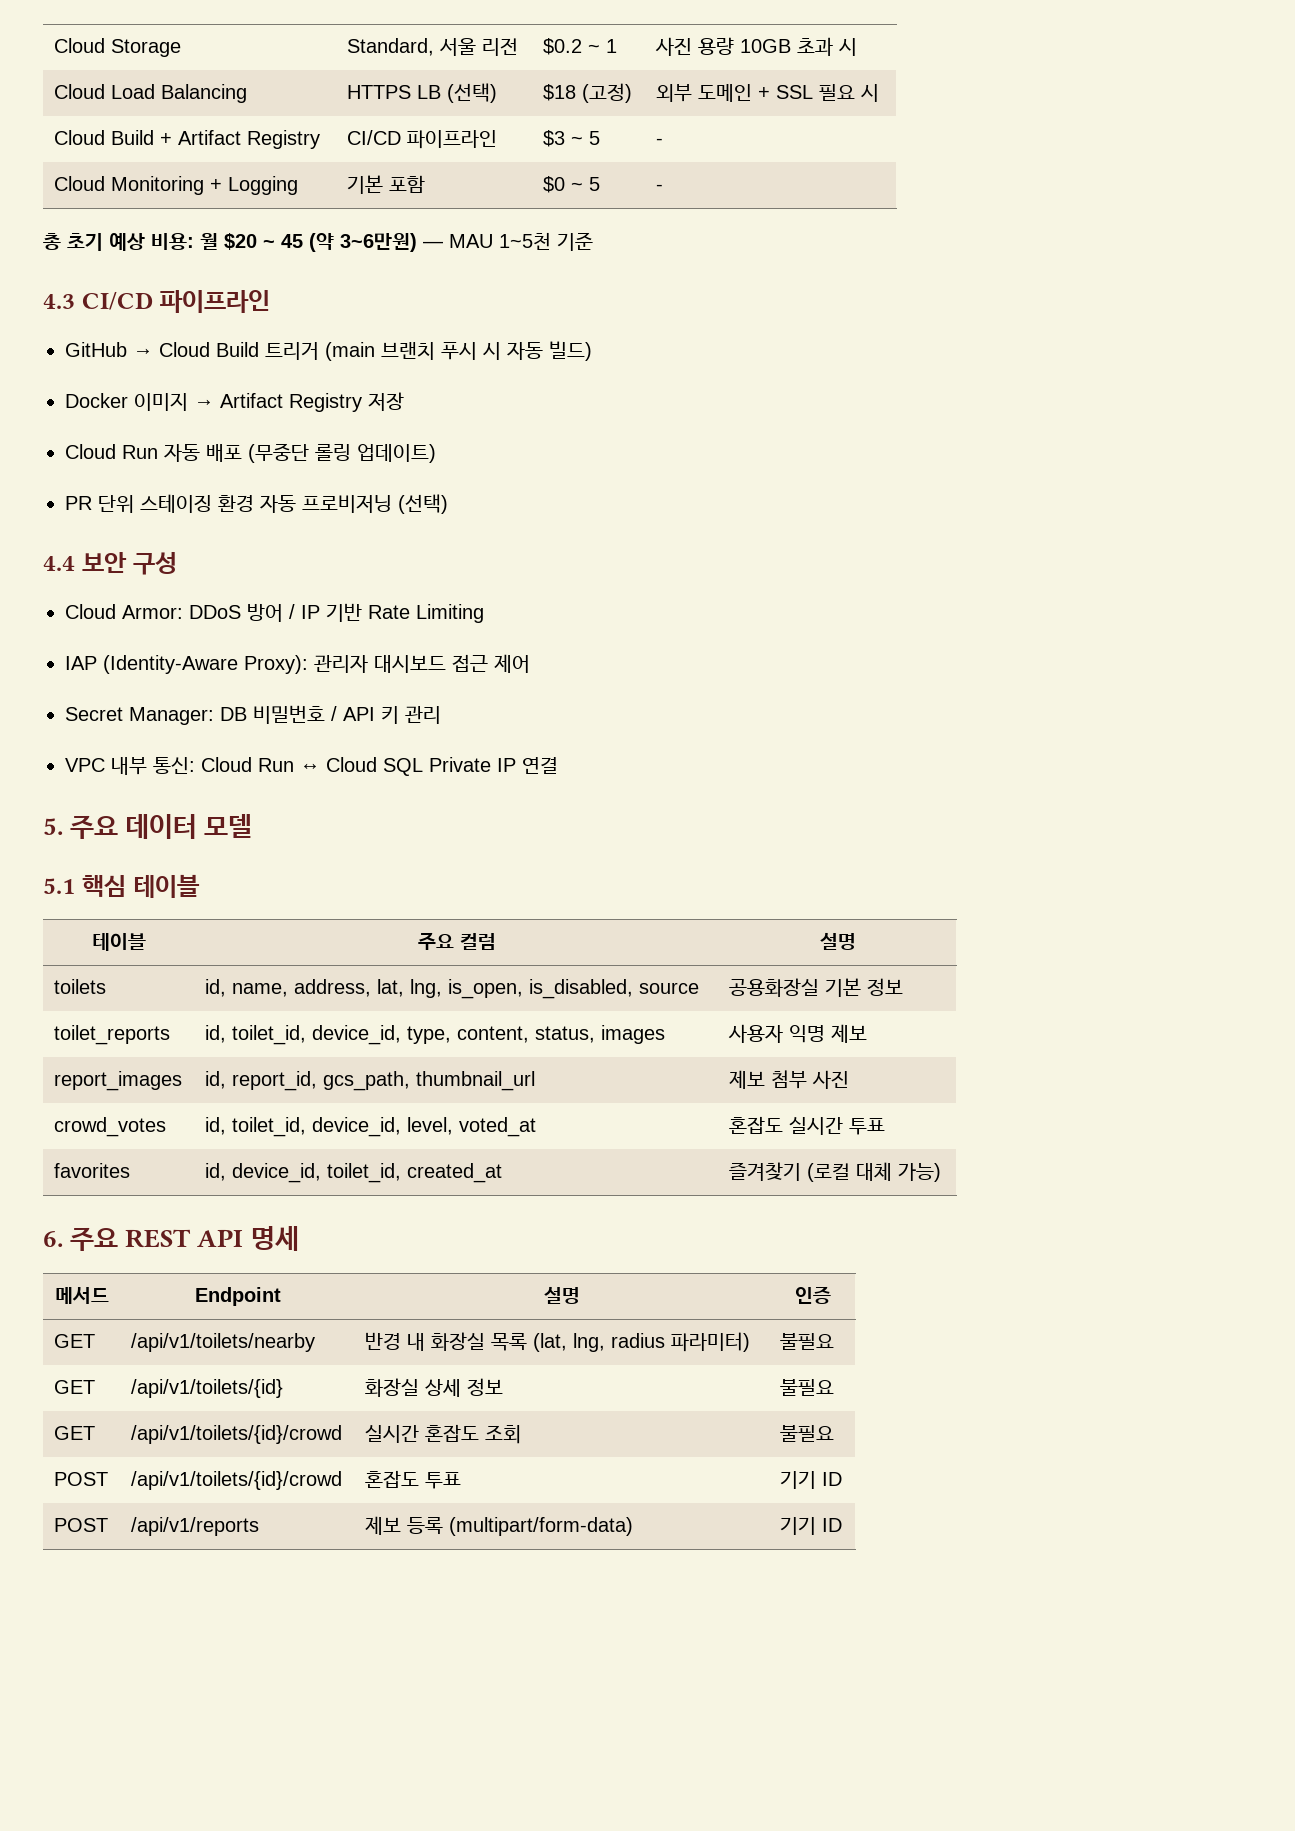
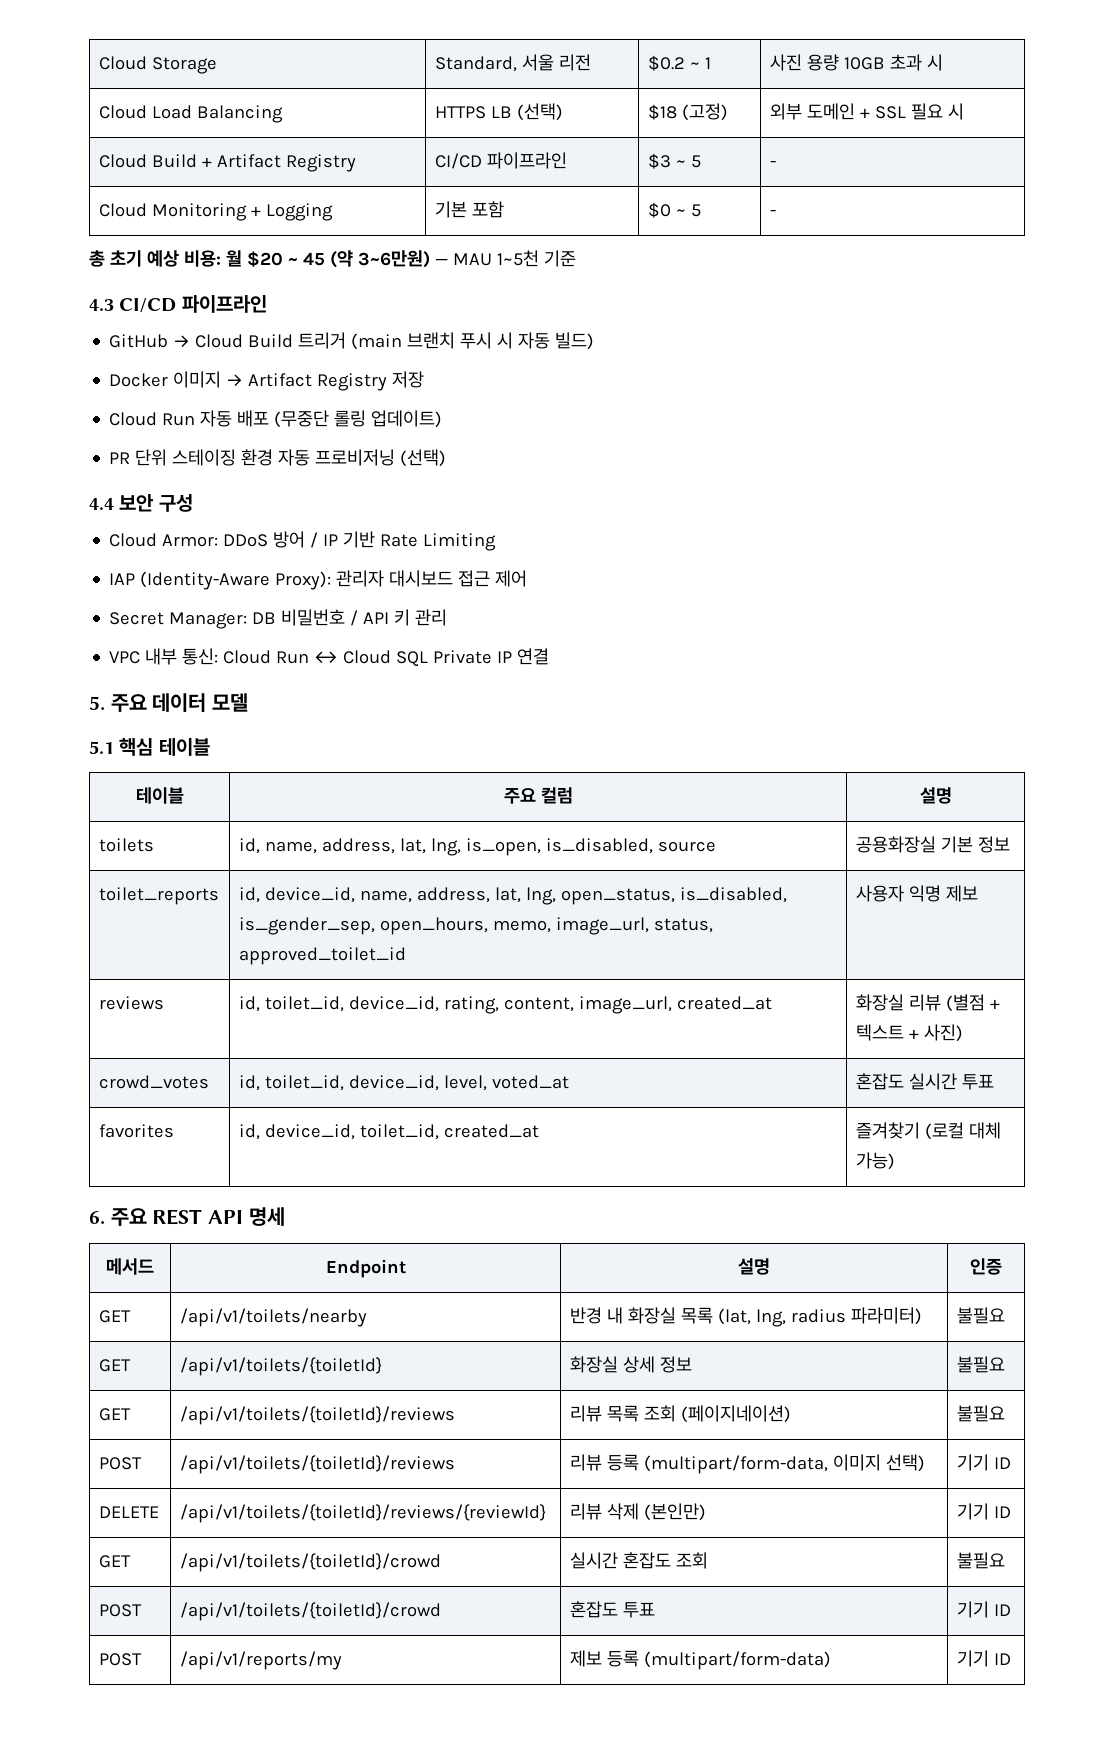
[232,1025,666,1045] toilet_id, device_id, type, content, status, images -> [264,887,787,905] [238,917,713,935] [238,947,406,965] device_id, name, address, lat, lng, open_status, is_disabled, is_gender_sep, open_hours, memo, image_url, status, approved_toilet_id
[54,1071,183,1091] [205,1071,536,1091] [729,1070,850,1089] report_images | id, report_id, gcs_path, thumbnail_url | 제보 첨부 사진 -> [98,996,164,1010] [238,996,772,1014] [855,994,1000,1012] [855,1024,963,1042] reviews | id, toilet_id, device_id, rating, content, image_url, created_at | 화장실 리뷰 (별점 + 텍스트 + 사진)
[131,1379,284,1398] /api/v1/toilets/{id} -> [179,1357,382,1376] /api/v1/toilets/{toiletId}
[131,1425,343,1444] /api/v1/toilets/{id}/crowd -> [179,1406,455,1425] [569,1405,791,1423] [956,1405,1005,1422] [98,1457,142,1470] [179,1455,455,1474] [569,1454,925,1474] [956,1454,1011,1471] [98,1506,159,1518] [179,1504,546,1523] [569,1503,706,1521] [956,1503,1011,1520] [98,1555,131,1568] [179,1553,441,1572] /api/v1/toilets/{toiletId}/reviews | 리뷰 목록 조회 (페이지네이션) | 불필요 // POST | /api/v1/toilets/{toiletId}/reviews | 리뷰 등록 (multipart/form-data, 이미지 선택) | 기기 ID // DELETE | /api/v1/toilets/{toiletId}/reviews/{reviewId} | 리뷰 삭제 (본인만) | 기기 ID // GET | /api/v1/toilets/{toiletId}/crowd
[131,1471,343,1490] /api/v1/toilets/{id}/crowd -> [179,1602,441,1621] /api/v1/toilets/{toiletId}/crowd
[131,1517,260,1536] /api/v1/reports -> [179,1651,342,1670] /api/v1/reports/my

